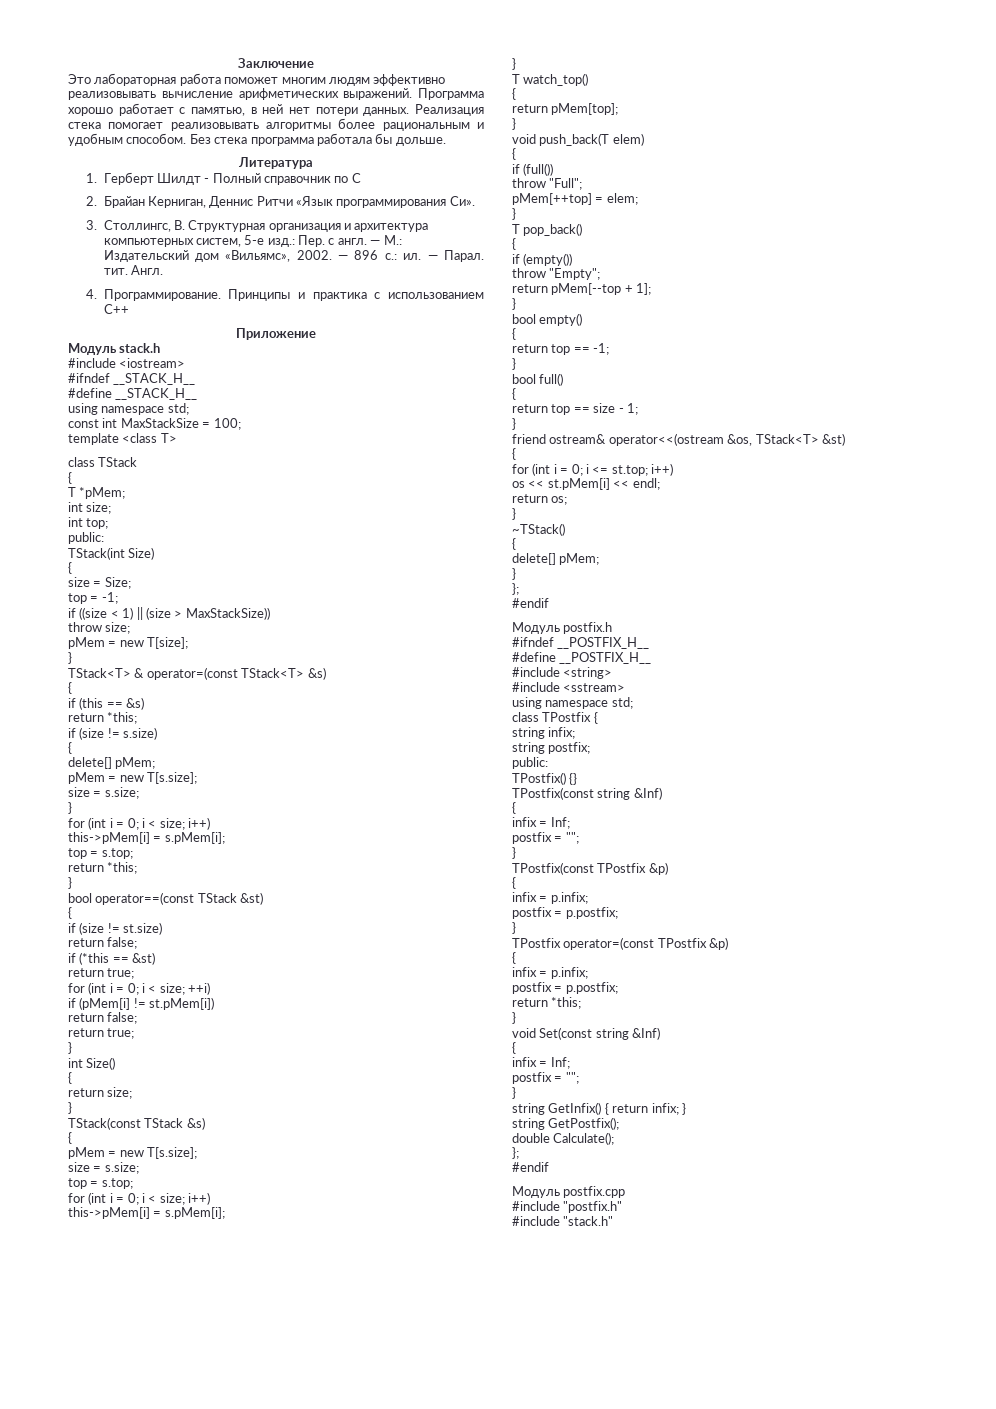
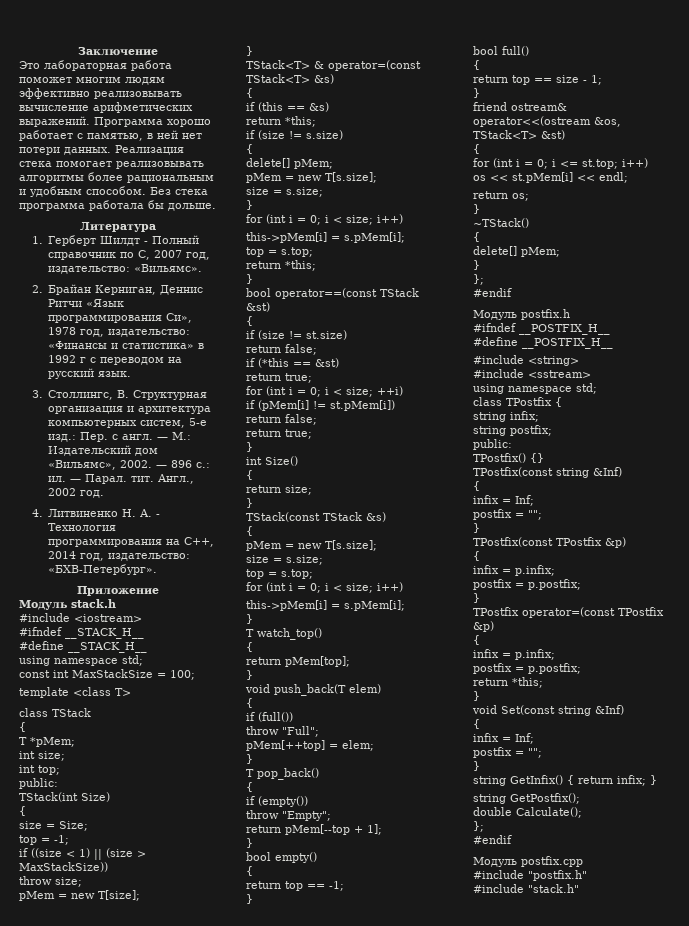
[351,173,361,183] C -> [138,250,211,260] [48,264,203,274] C, 2007 год, издательство: «Вильямс».
[449,196,475,206] Си». -> [166,313,193,323] [48,327,191,337] [48,341,205,349] [48,355,183,365] [48,368,132,379] Си», 1978 год, издательство: «Финансы и статистика» в 1992 г с переводом на русский язык.
[130,265,163,275] [85,289,484,301] [103,304,129,314] Англ. // 4. Программирование. Принципы и практика с использованием C++ -> [158,474,195,484] [48,488,105,498] [31,509,161,517] [48,523,117,531] [48,537,215,547] [48,551,191,561] [48,564,158,575] Англ., 2002 год. // 4. Литвиненко Н. А. - Технология программирования на С++, 2014 год, издательство: «БХВ-Петербург».

